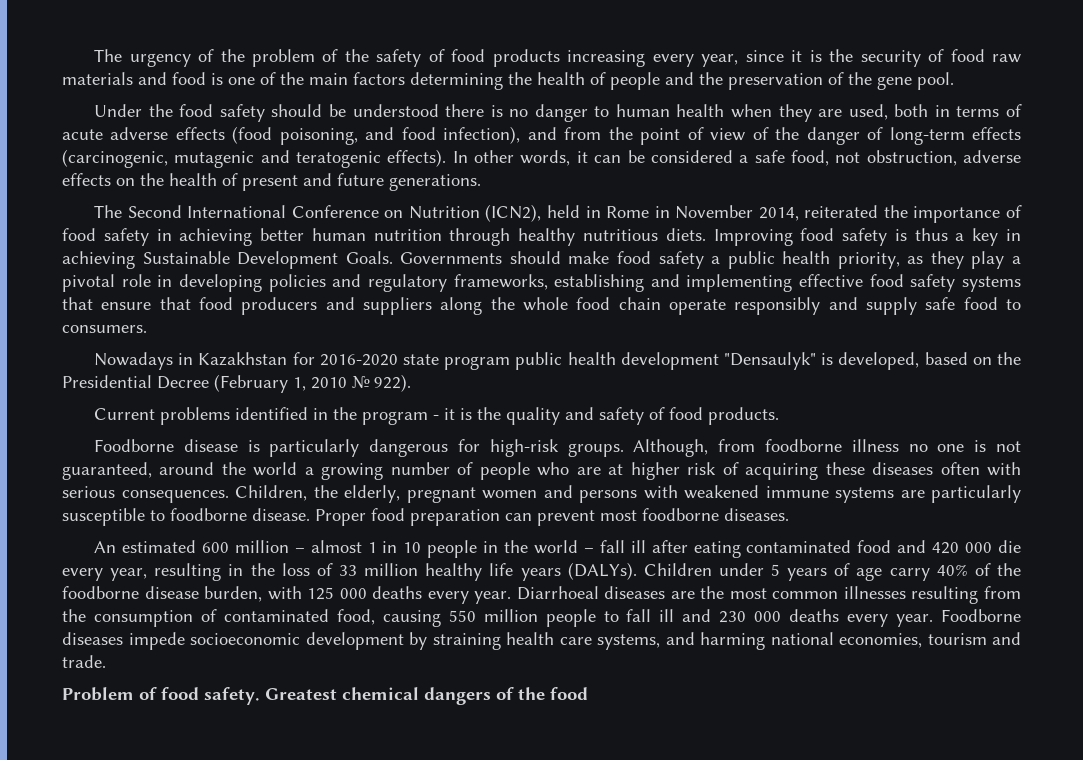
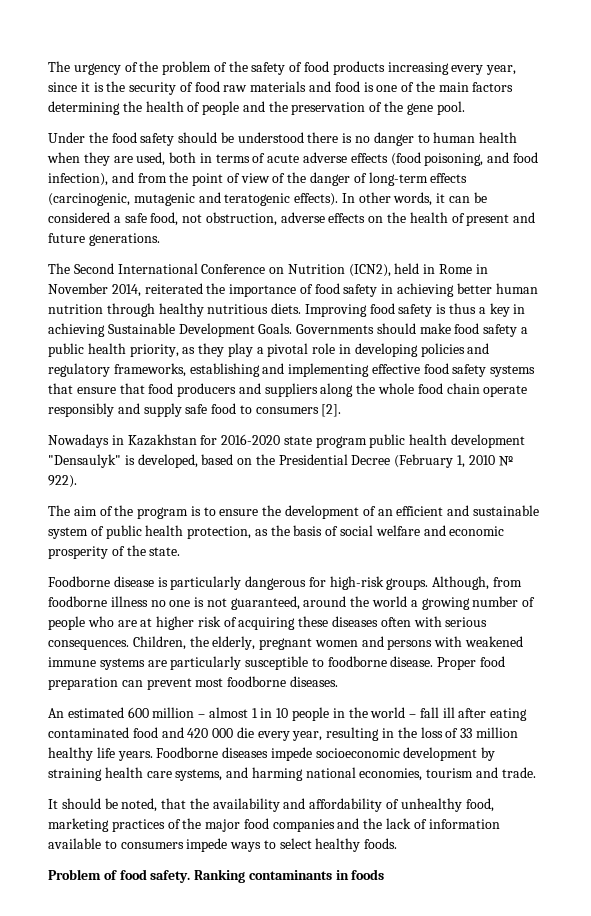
[62,325,147,333] consumers. -> [255,404,342,417] consumers [2].
[94,407,780,425] Current problems identified in the program - it is the quality and safety of food products. -> [48,505,539,519] [48,525,505,539] [48,545,181,559] The aim of the program is to ensure the development of an efficient and sustainable system of public health protection, as the basis of social welfare and economic prosperity of the state.
[520,562,1021,581] [62,586,1021,604] [62,609,934,627] years (DALYs). Children under 5 years of age carry 40% of the foodborne disease burden, with 125 000 deaths every year. Diarrhoeal diseases are the most common illnesses resulting from the consumption of contaminated food, causing 550 million people to fall ill and 230 000 deaths every year. -> [117,751,153,761] years.
[62,687,588,705] Problem of food safety. Greatest chemical dangers of the food -> [48,798,494,812] [48,818,500,832] [48,838,398,852] [48,869,385,883] It should be noted, that the availability and affordability of unhealthy food, marketing practices of the major food companies and the lack of information available to consumers impede ways to select healthy foods. // Problem of food safety. Ranking contaminants in foods

